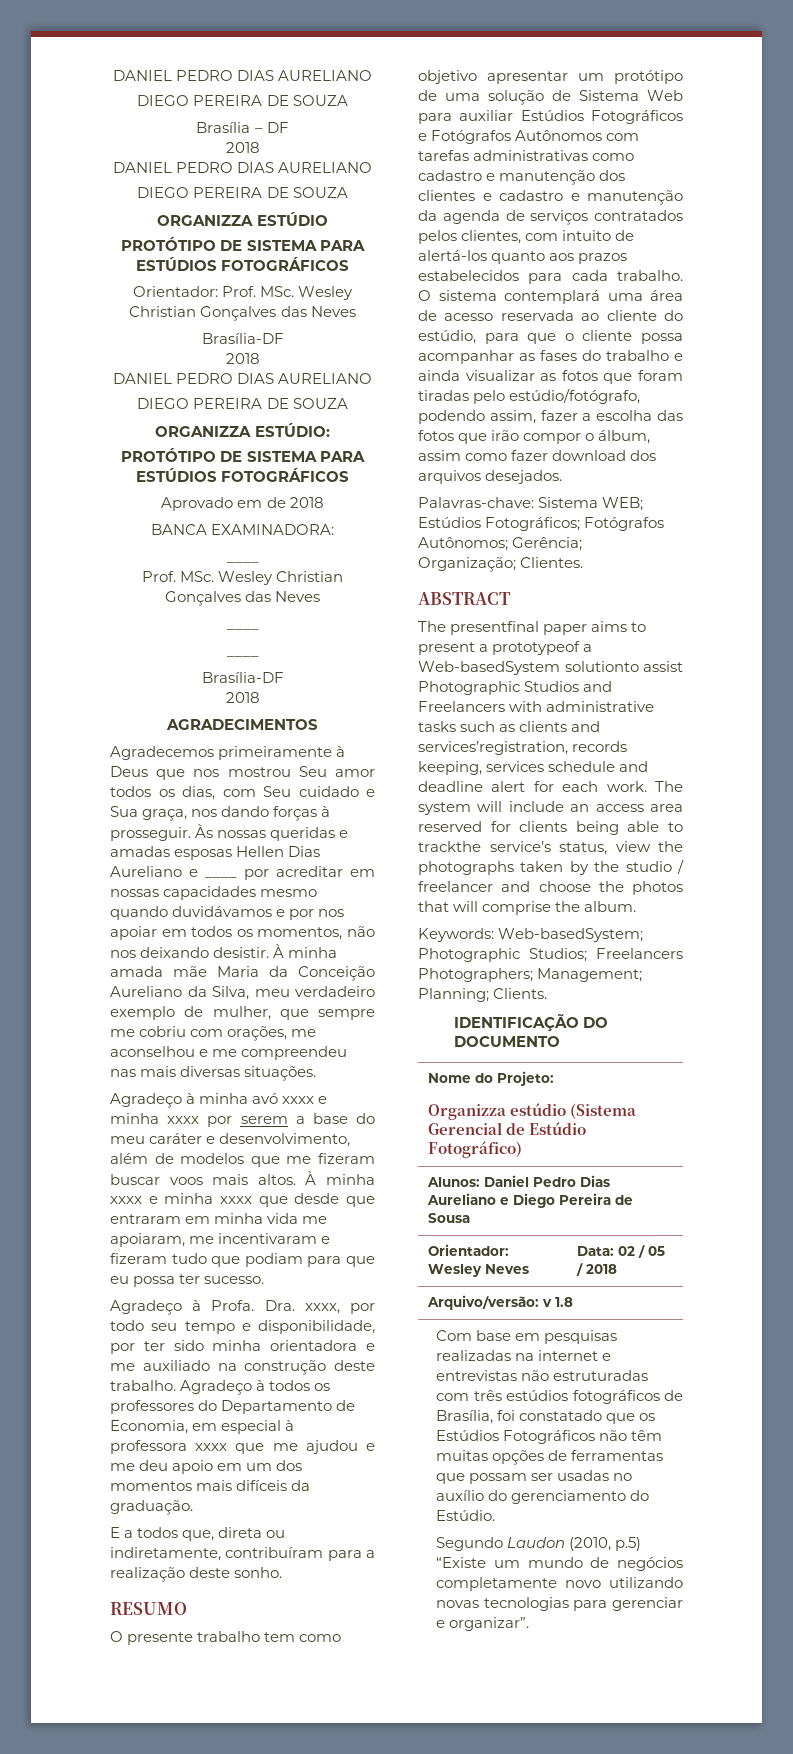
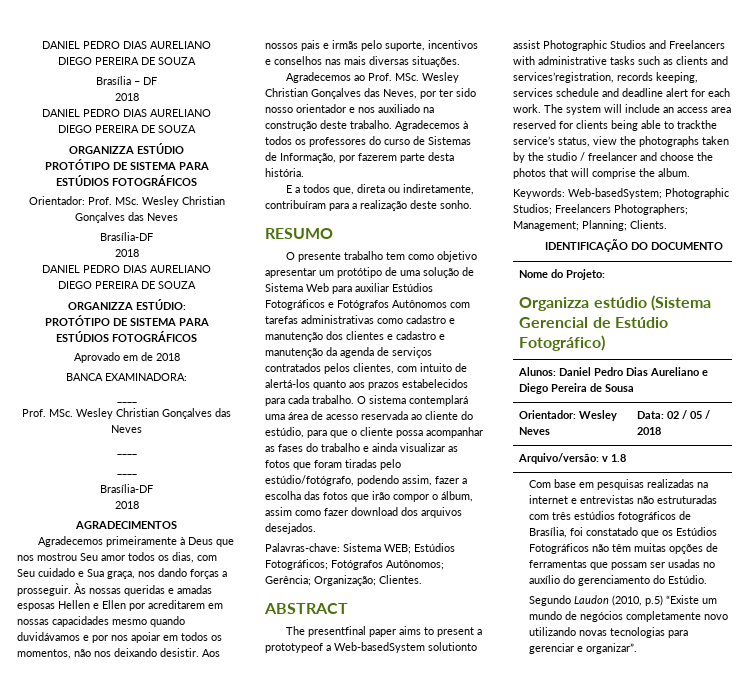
[321,806,331,817] à -> [222,571,227,577] a
[288,846,321,857] [110,866,198,877] [205,866,343,880] Dias Aureliano e ____ por acreditar -> [93,600,205,611] e Ellen por acreditarem
[273,944,338,958] [110,966,375,981] [110,986,375,1000] [110,1006,375,1020] [110,1026,317,1041] [110,1046,348,1060] [110,1066,317,1081] [110,1093,328,1108] [110,1113,376,1127] [110,1133,351,1147] [110,1153,375,1167] [110,1171,375,1185] [110,1193,375,1207] [110,1213,328,1224] [110,1233,331,1247] [110,1253,375,1267] [110,1274,265,1287] [110,1300,375,1315] [110,1320,375,1334] [110,1340,375,1354] [110,1363,135,1371] À minha amada mãe Maria da Conceição Aureliano da Silva, meu verdadeiro exemplo de mulher, que sempre me cobriu com orações, me aconselhou e me compreendeu nas mais diversas situações. // Agradeço à minha avó xxxx e minha xxxx por serem a base do meu caráter e desenvolvimento, além de modelos que me fizeram buscar voos mais altos. À minha xxxx e minha xxxx que desde que entraram em minha vida me apoiaram, me incentivaram e fizeram tudo que podiam para que eu possa ter sucesso. // Agradeço à Profa. Dra. xxxx, por todo seu tempo e disponibilidade, por ter sido minha orientadora e me -> [202,649,220,657] [265,40,478,51] [265,56,460,67] [285,72,459,83] [265,88,476,99] [265,104,375,113] Aos nossos pais e irmãs pelo suporte, incentivos e conselhos nas mais diversas situações. // Agradecemos ao Prof. MSc. Wesley Christian Gonçalves das Neves, por ter sido nosso orientador e nos
[180,1380,253,1395] Agradeço -> [395,120,460,131] Agradecemos
[221,1400,356,1414] [110,1420,295,1434] [110,1440,375,1454] [110,1460,303,1474] [110,1480,311,1491] [110,1500,193,1515] Departamento de Economia, em especial à professora xxxx que me ajudou e me deu apoio em um dos momentos mais difíceis da graduação. -> [384,136,471,145] [265,152,454,163] [265,168,304,177] curso de Sistemas de Informação, por fazerem parte desta história.

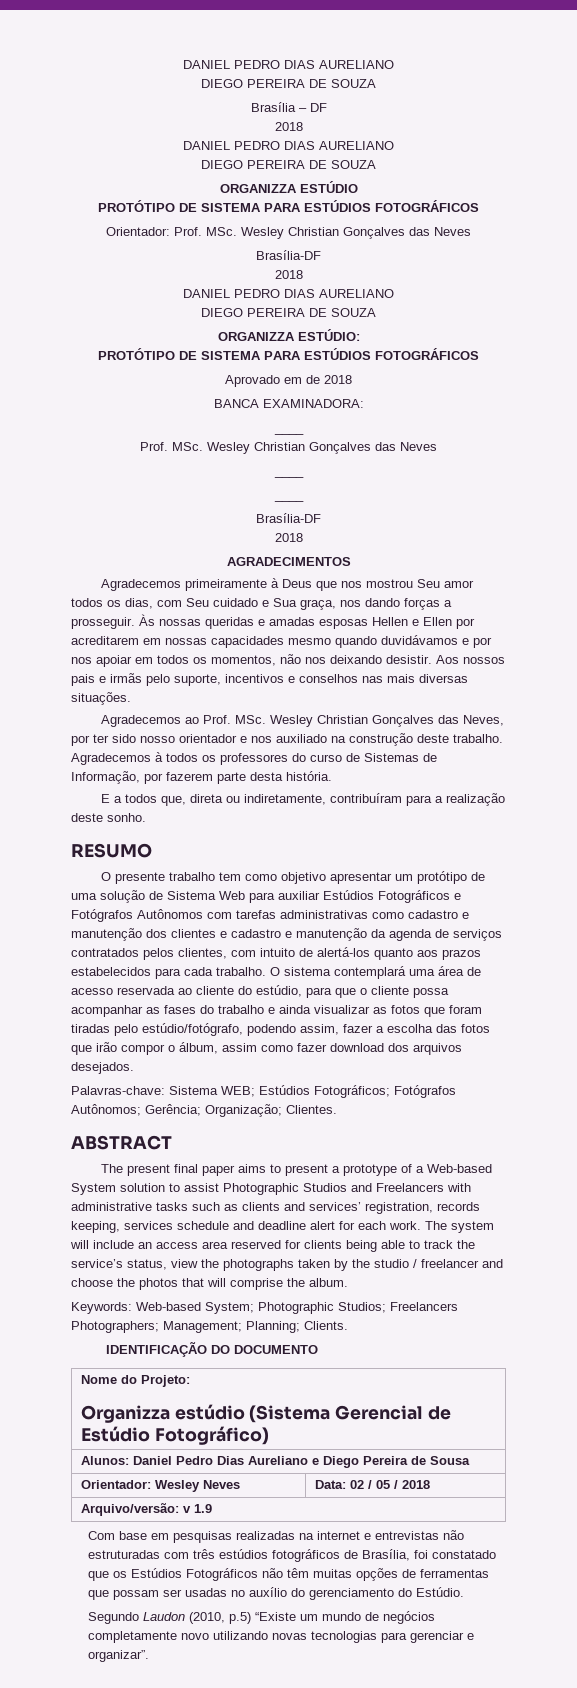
[307,626,366,637] presentfinal -> [127,1164,199,1176] present final
[265,642,477,653] prototypeof a Web-basedSystem solutionto -> [343,1164,493,1176] [71,1183,180,1195] prototype of a Web-based System solution to
[513,72,614,83] services’registration, -> [309,1202,433,1214] services’ registration,
[677,120,717,129] trackthe -> [424,1240,475,1249] track the
[568,188,662,199] Web-basedSystem; -> [136,1302,254,1314] Web-based System;
[611,454,627,462] 1.8 -> [194,1504,213,1513] 1.9

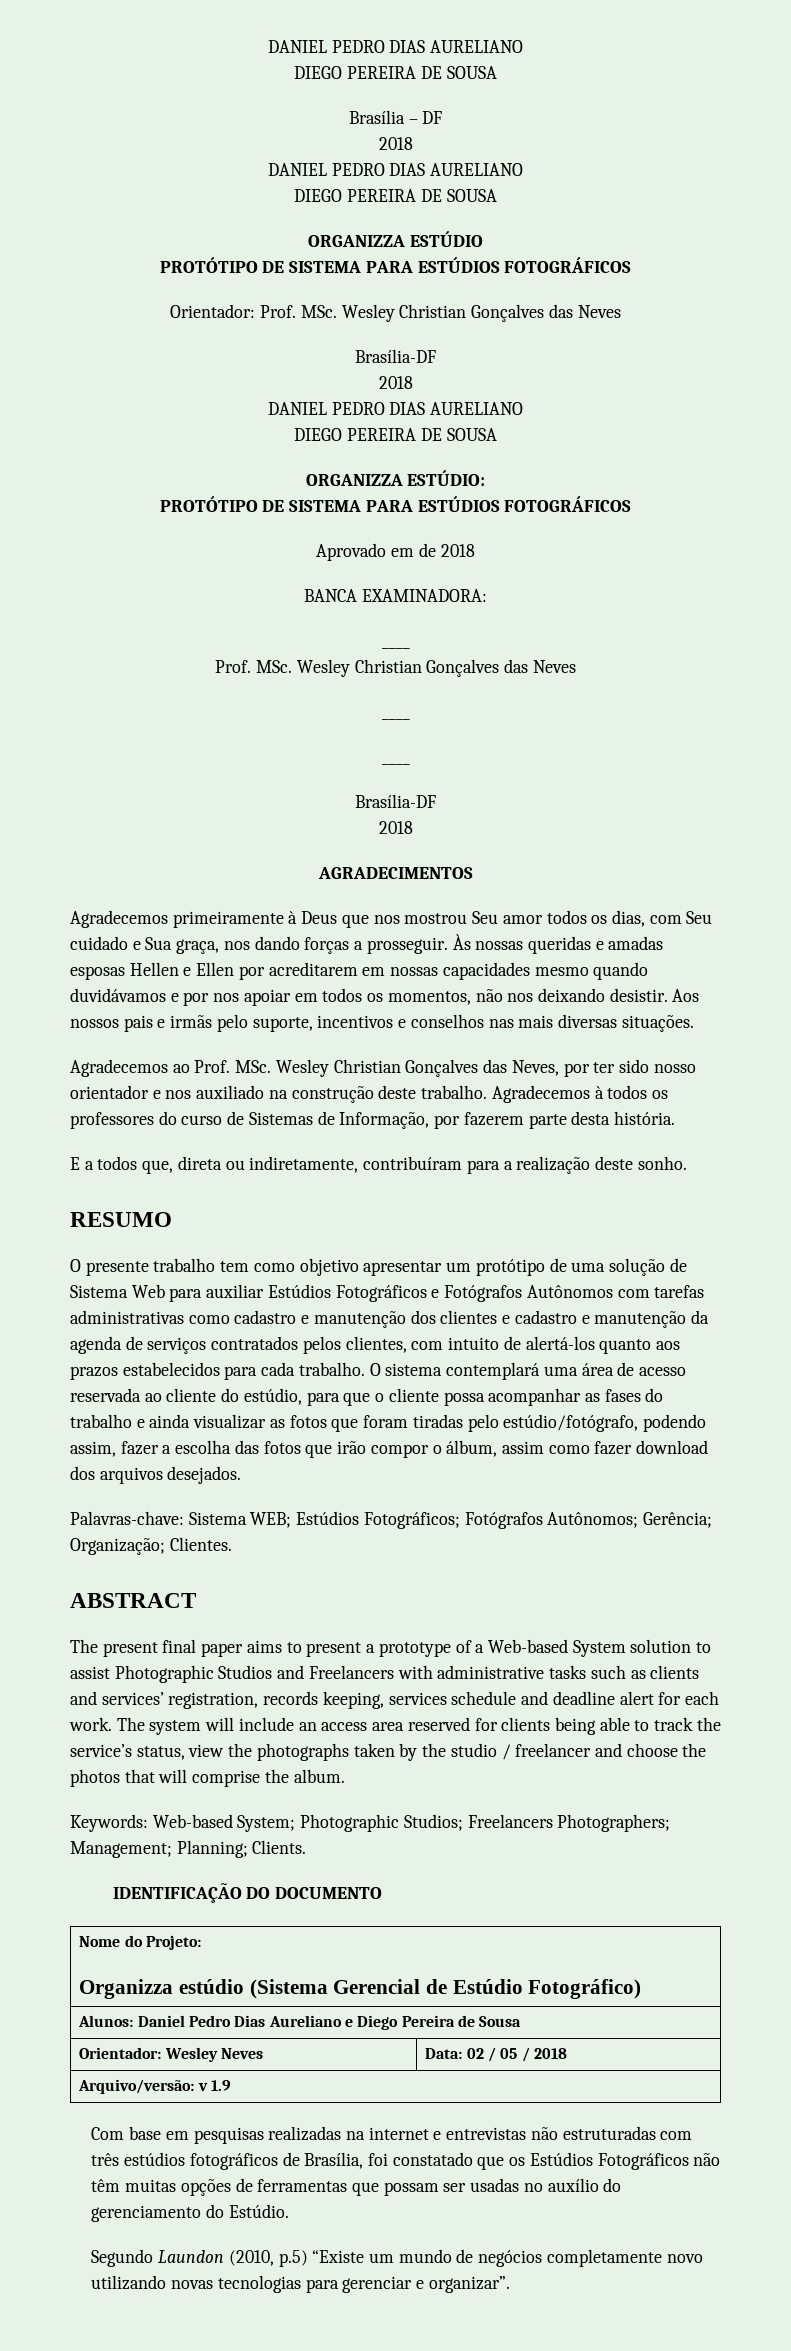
[183,60,394,69] [201,79,376,88] DANIEL PEDRO DIAS AURELIANO // DIEGO PEREIRA DE SOUZA -> [267,40,524,53] [294,66,497,79] DANIEL PEDRO DIAS AURELIANO // DIEGO PEREIRA DE SOUSA
[331,160,376,169] SOUZA -> [446,189,497,202] SOUSA
[331,308,376,317] SOUZA -> [446,428,497,441] SOUSA
[143,1612,186,1621] Laudon -> [158,2250,225,2263] Laundon

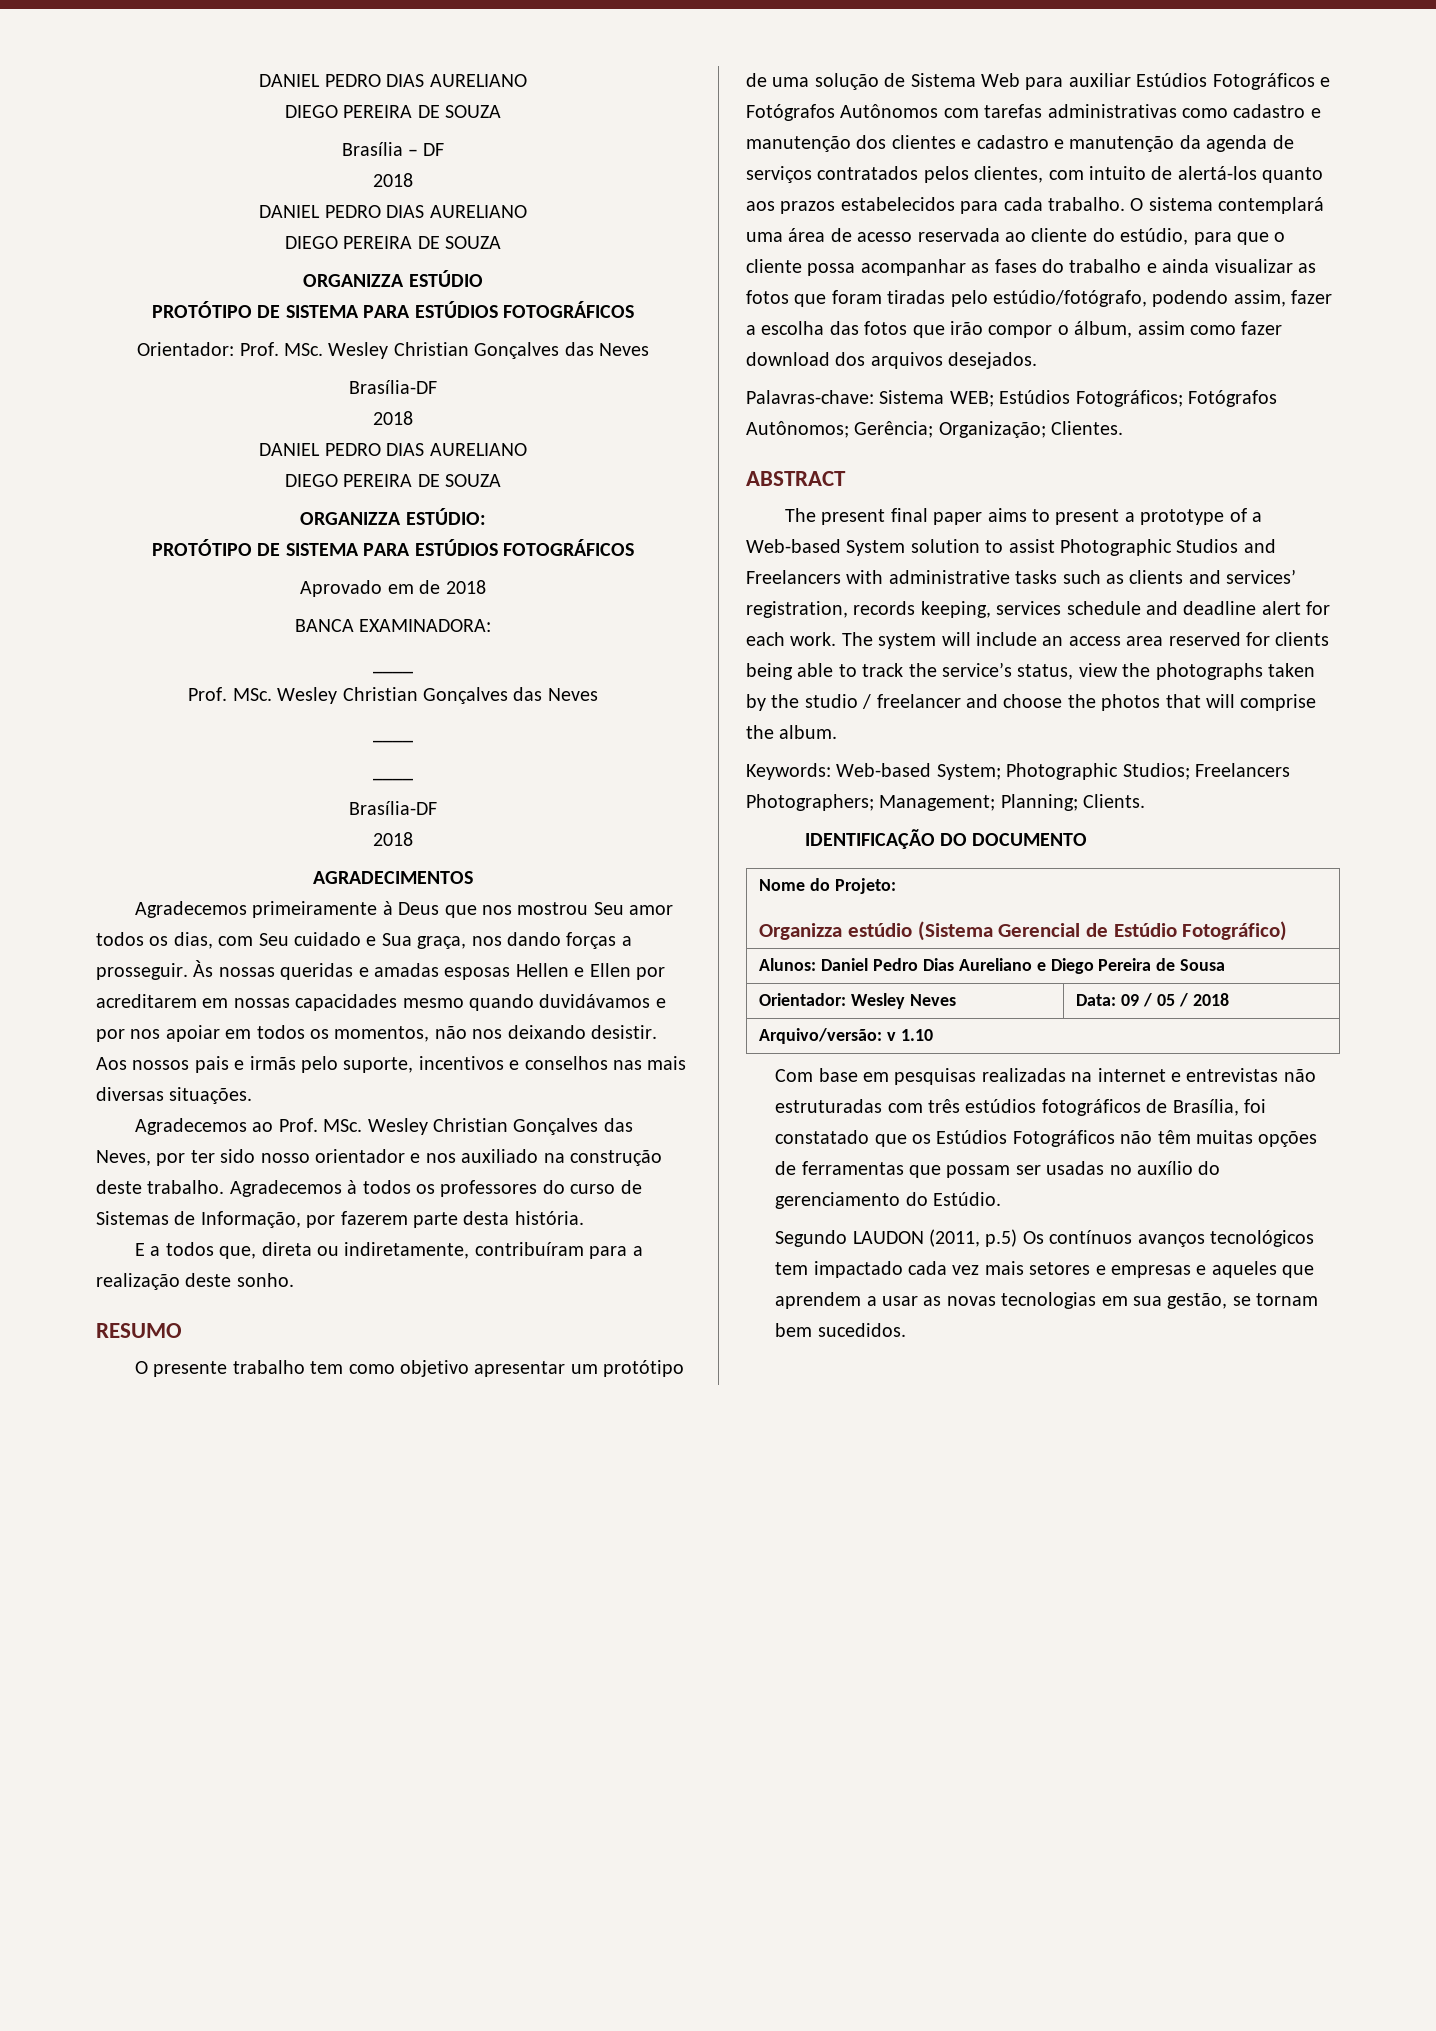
[267,40,524,53] [294,66,497,79] DANIEL PEDRO DIAS AURELIANO // DIEGO PEREIRA DE SOUSA -> [259,74,527,87] [284,105,502,118] DANIEL PEDRO DIAS AURELIANO // DIEGO PEREIRA DE SOUZA
[446,189,497,202] SOUSA -> [445,236,502,249] SOUZA
[446,428,497,441] SOUSA -> [445,474,502,487] SOUZA
[466,2048,484,2059] 02 -> [1121,994,1140,1006] 09
[211,2080,232,2091] 1.9 -> [901,1029,934,1041] 1.10
[158,2249,703,2267] [91,2275,510,2293] Laundon (2010, p.5) “Existe um mundo de negócios completamente novo utilizando novas tecnologias para gerenciar e organizar”. -> [852,1229,1315,1247] [775,1261,1315,1278] [775,1292,1319,1309] [775,1323,906,1337] LAUDON (2011, p.5) Os contínuos avanços tecnológicos tem impactado cada vez mais setores e empresas e aqueles que aprendem a usar as novas tecnologias em sua gestão, se tornam bem sucedidos.

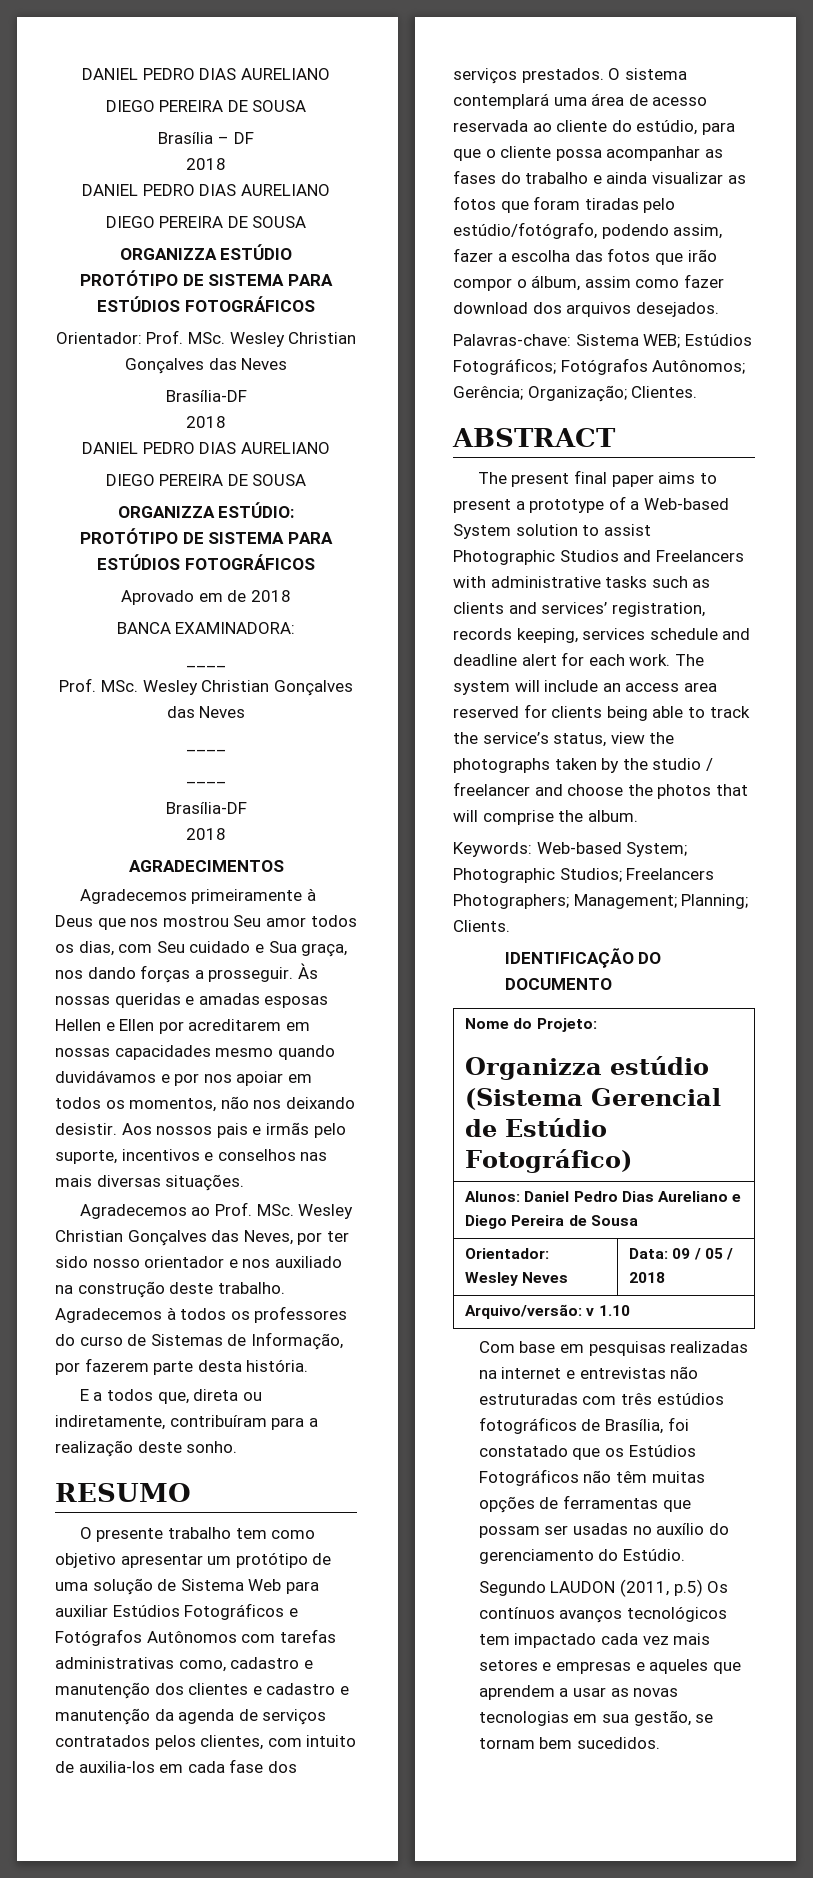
[259,74,527,87] [284,105,502,118] DANIEL PEDRO DIAS AURELIANO // DIEGO PEREIRA DE SOUZA -> [82,68,330,80] [105,100,307,112] DANIEL PEDRO DIAS AURELIANO // DIEGO PEREIRA DE SOUSA
[445,236,502,249] SOUZA -> [252,216,307,228] SOUSA
[445,474,502,487] SOUZA -> [252,474,307,486] SOUSA
[1182,108,1228,118] como -> [178,1660,226,1672] como,
[1177,166,1324,183] [746,197,1125,214] alertá-los quanto aos prazos estabelecidos para cada trabalho. -> [78,1759,297,1773] [453,68,604,84] auxilia-los em cada fase dos serviços prestados.

